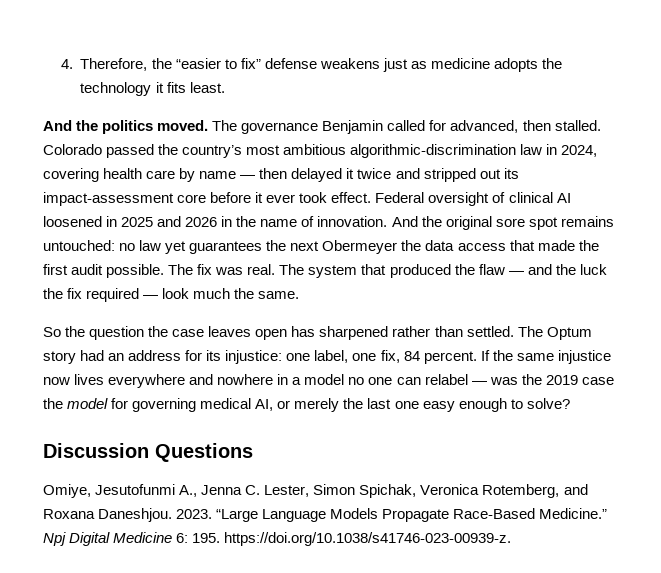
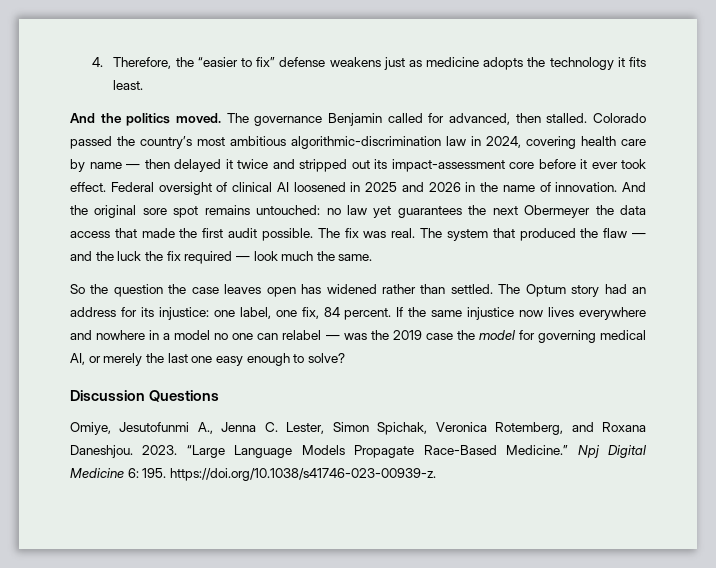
[319,326,389,340] sharpened -> [326,284,377,294] widened

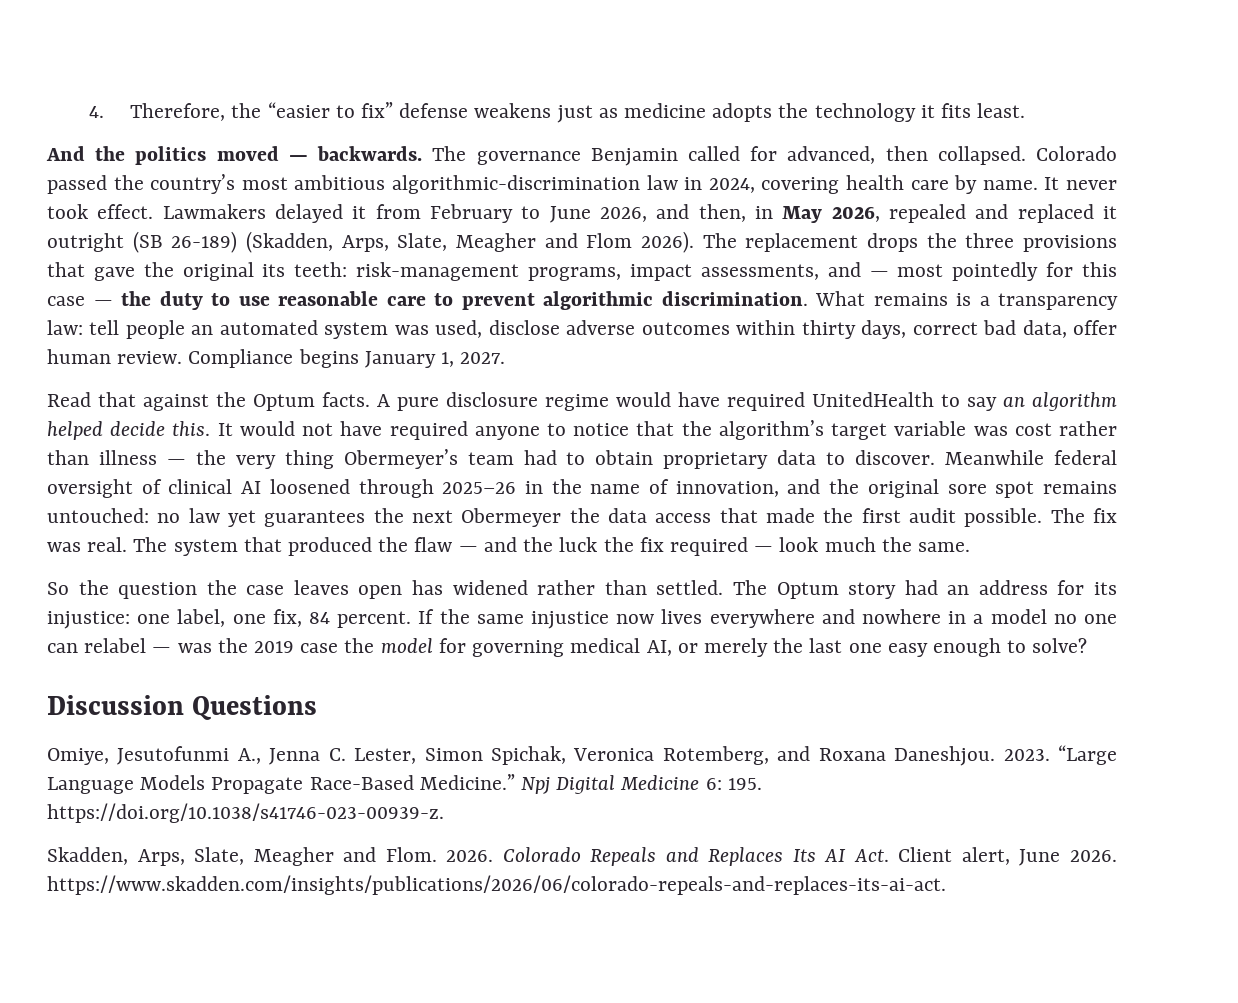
[176,113,221,123] moved. -> [216,146,423,161] moved — backwards.
[546,113,588,123] stalled. -> [937,146,1026,165] collapsed.
[89,159,646,172] [70,182,154,192] name — then delayed it twice and stripped out its impact-assessment core before it ever took effect. Federal -> [982,177,1118,190] [47,204,1118,223] [47,231,1117,253] [47,262,1117,281] [47,291,1118,310] [47,320,1117,339] [47,349,506,368] [47,392,1117,411] [47,420,1117,440] [47,449,1117,469] name. It never took effect. Lawmakers delayed it from February to June 2026, and then, in May 2026, repealed and replaced it outright (SB 26-189) (Skadden, Arps, Slate, Meagher and Flom 2026). The replacement drops the three provisions that gave the original its teeth: risk-management programs, impact assessments, and — most pointedly for this case — the duty to use reasonable care to prevent algorithmic discrimination. What remains is a transparency law: tell people an automated system was used, disclose adverse outcomes within thirty days, correct bad data, offer human review. Compliance begins January 1, 2027. // Read that against the Optum facts. A pure disclosure regime would have required UnitedHealth to say an algorithm helped decide this. It would not have required anyone to notice that the algorithm’s target variable was cost rather than illness — the very thing Obermeyer’s team had to obtain proprietary data to discover. Meanwhile federal
[350,182,461,192] in 2025 and 2026 -> [358,479,517,498] through 2025–26
[555,182,646,192] innovation. And -> [675,479,821,497] innovation, and
(436, 474) none -> [47,847,1117,866] [47,875,946,895] // Skadden, Arps, Slate, Meagher and Flom. 2026. Colorado Repeals and Replaces Its AI Act. Client alert, June 2026. https://www.skadden.com/insights/publications/2026/06/colorado-repeals-and-replaces-its-ai-act.

